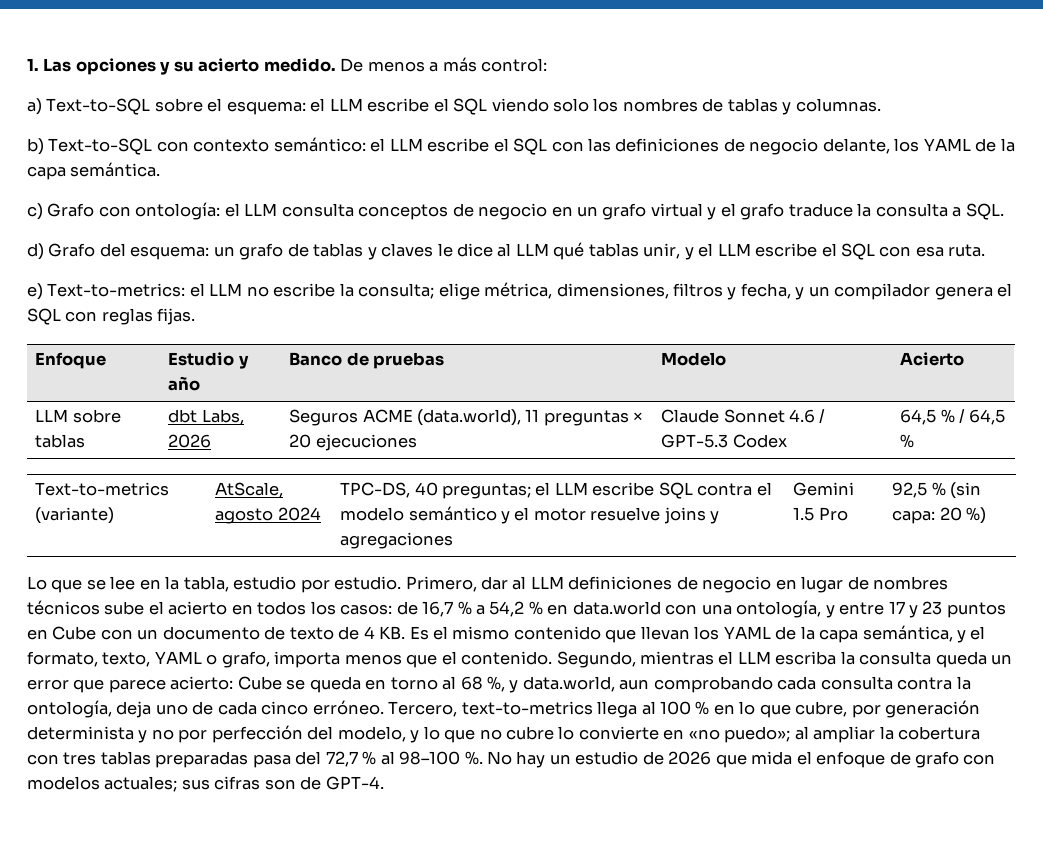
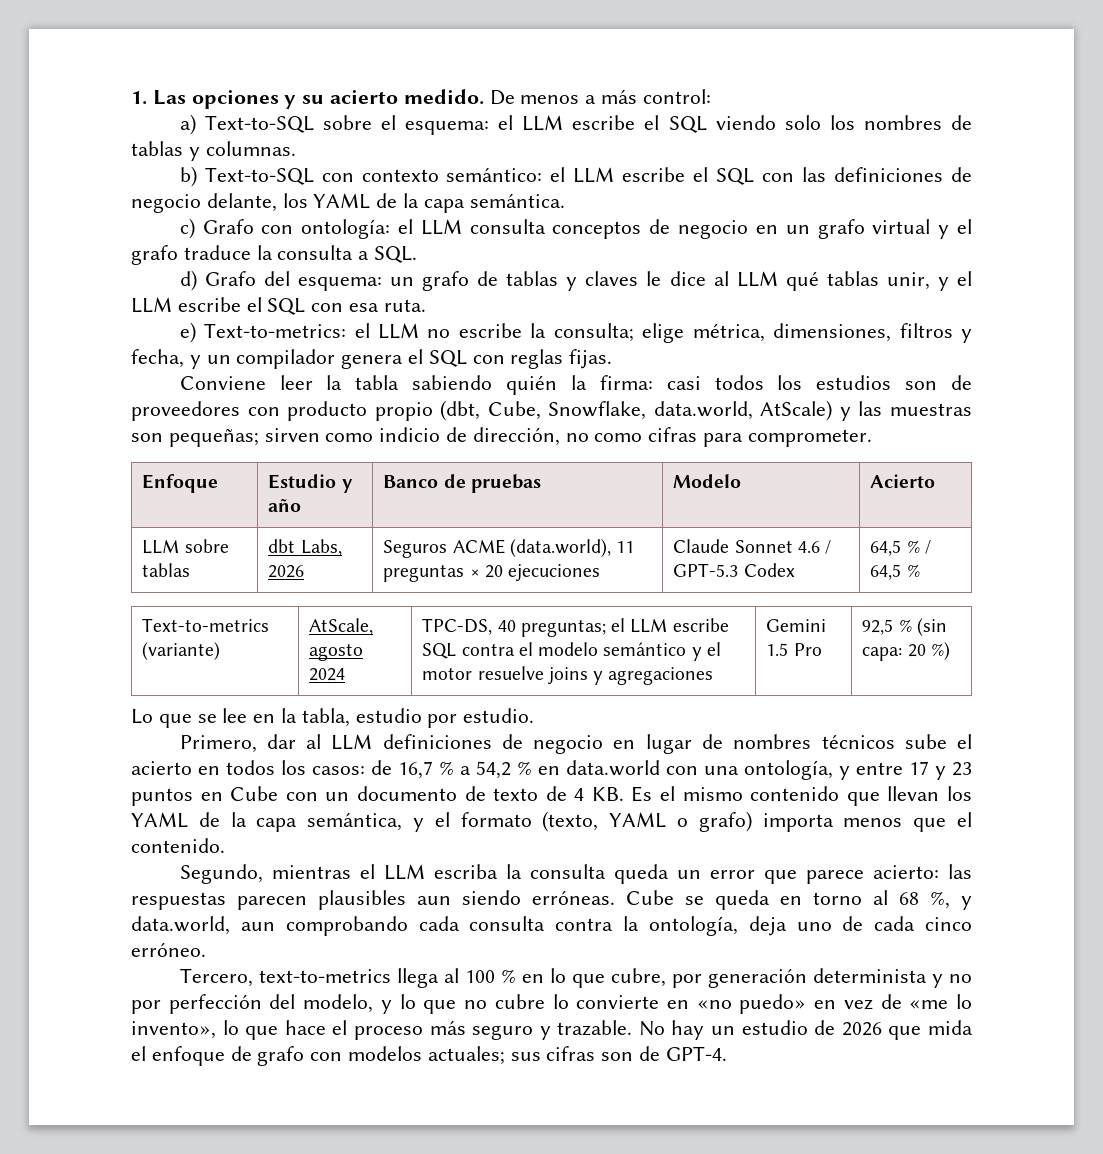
(196, 316) none -> [179,375,973,395] [131,400,972,421] [131,427,872,447] // Conviene leer la tabla sabiendo quién la firma: casi todos los estudios son de proveedores con producto propio (dbt, Cube, Snowflake, data.world, AtScale) y las muestras son pequeñas; sirven como indicio de dirección, no como cifras para comprometer.
(402, 583) none -> (535, 715) //
[27,651,151,667] formato, texto, -> [460,811,599,832] formato (texto,
[221,651,270,668] grafo, -> [698,811,752,832] grafo)
(553, 658) none -> (225, 845) //
(234, 683) none -> [948,864,973,879] [131,890,615,910] las respuestas parecen plausibles aun siendo erróneas.
(384, 707) none -> (206, 949) //
[724,726,981,743] [27,751,483,768] puedo»; al ampliar la cobertura con tres tablas preparadas pasa del 72,7 % al 98–100 %. -> [739,994,972,1014] [131,1020,633,1040] puedo» en vez de «me lo invento», lo que hace el proceso más seguro y trazable.

